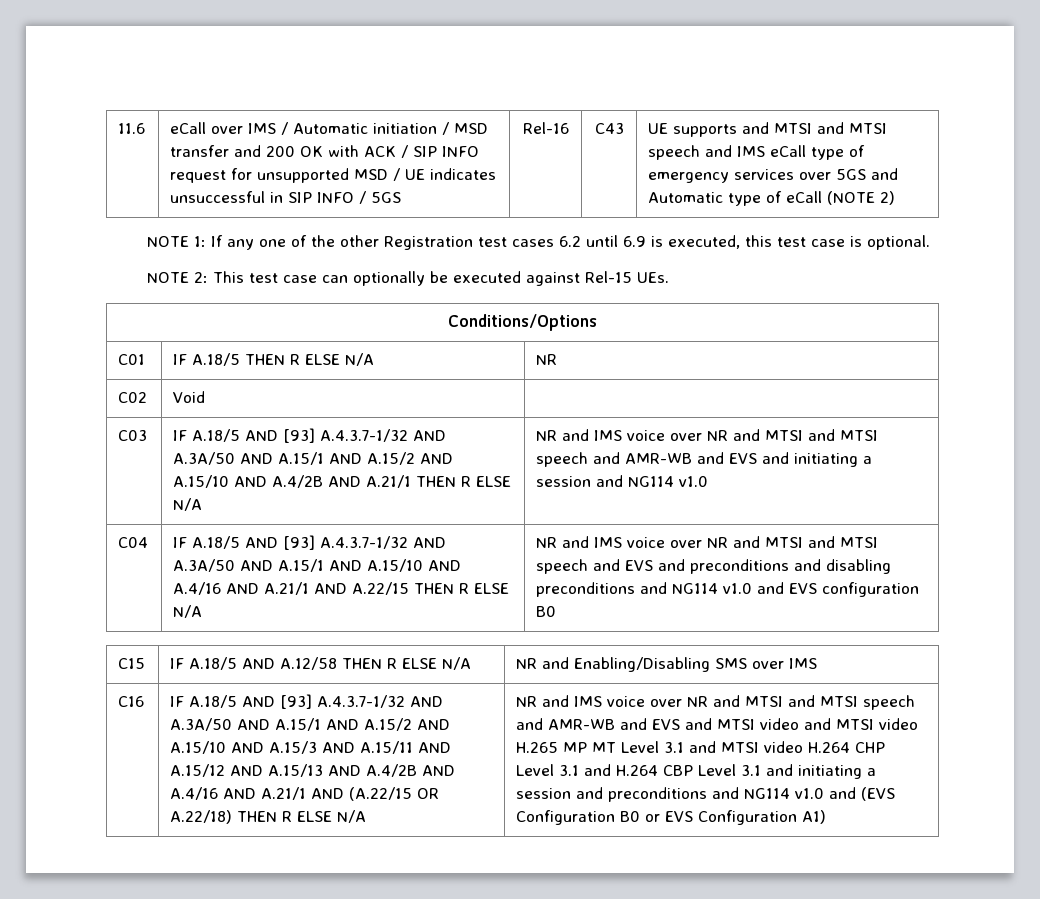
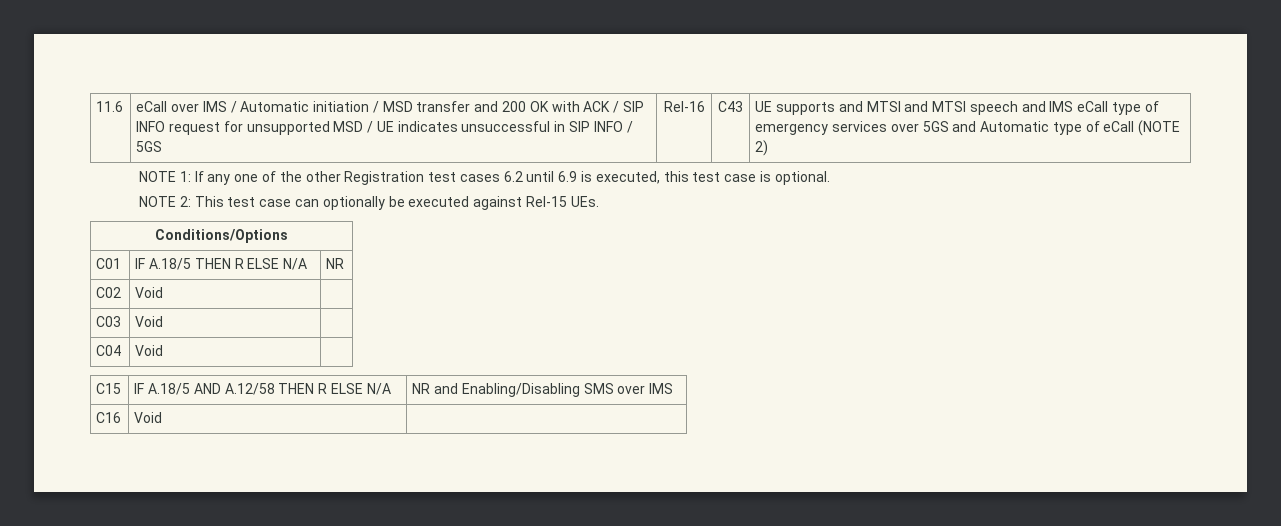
[173,428,447,443] [173,452,454,465] [173,475,512,488] [173,498,203,511] [536,429,879,441] [536,452,873,467] [536,475,709,487] [118,537,149,548] [173,535,447,550] [173,559,462,572] [173,582,510,595] [173,605,203,618] [536,536,879,548] [536,559,892,574] [536,582,920,597] [536,606,557,617] IF A.18/5 AND [93] A.4.3.7-1/32 AND A.3A/50 AND A.15/1 AND A.15/2 AND A.15/10 AND A.4/2B AND A.21/1 THEN R ELSE N/A | NR and IMS voice over NR and MTSI and MTSI speech and AMR-WB and EVS and initiating a session and NG114 v1.0 // C04 | IF A.18/5 AND [93] A.4.3.7-1/32 AND A.3A/50 AND A.15/1 AND A.15/10 AND A.4/16 AND A.21/1 AND A.22/15 THEN R ELSE N/A | NR and IMS voice over NR and MTSI and MTSI speech and EVS and preconditions and disabling preconditions and NG114 v1.0 and EVS configuration B0 -> [135,316,164,327] [96,345,122,356] [135,345,164,356] Void | // C04 | Void |
[170,694,444,709] [170,718,451,731] [170,741,452,754] [170,764,456,777] [170,787,440,801] [170,810,367,824] [516,695,916,710] [516,718,919,730] [516,741,886,753] [516,764,877,779] [516,787,896,802] [516,810,827,825] IF A.18/5 AND [93] A.4.3.7-1/32 AND A.3A/50 AND A.15/1 AND A.15/2 AND A.15/10 AND A.15/3 AND A.15/11 AND A.15/12 AND A.15/13 AND A.4/2B AND A.4/16 AND A.21/1 AND (A.22/15 OR A.22/18) THEN R ELSE N/A | NR and IMS voice over NR and MTSI and MTSI speech and AMR-WB and EVS and MTSI video and MTSI video H.265 MP MT Level 3.1 and MTSI video H.264 CHP Level 3.1 and H.264 CBP Level 3.1 and initiating a session and preconditions and NG114 v1.0 and (EVS Configuration B0 or EVS Configuration A1) -> [134,412,163,423] Void |

